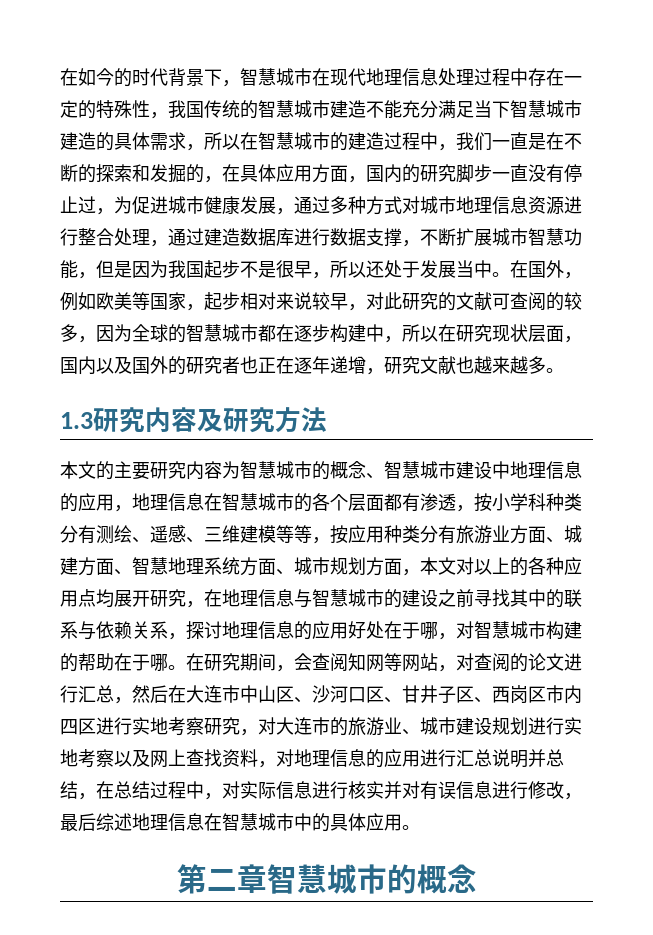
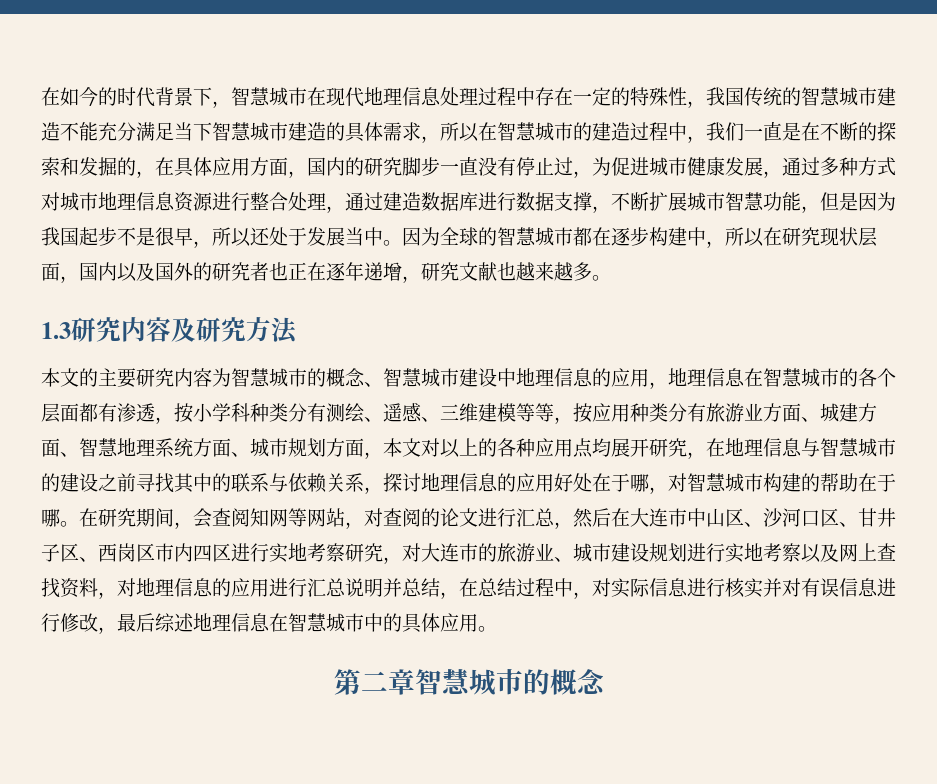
[510,260,582,279] [60,292,582,311] [60,324,96,343] 在国外，例如欧美等国家，起步相对来说较早，对此研究的文献可查阅的较多， -> (402, 243) none

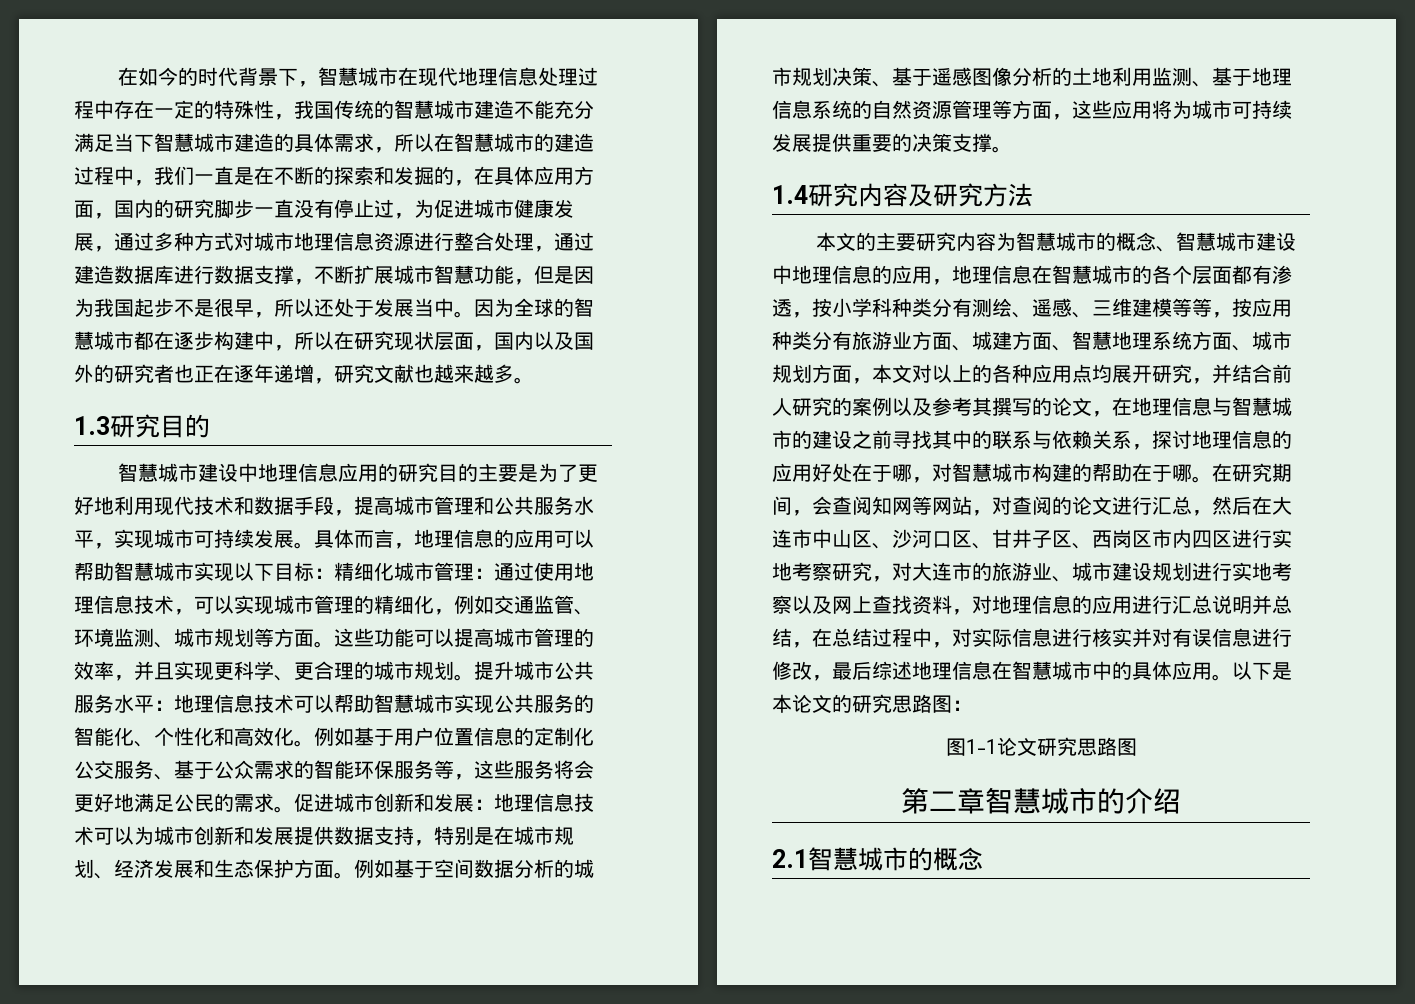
(121, 329) none -> [160,414,210,438] [117,463,598,482] [74,496,594,516] [74,529,594,549] [74,562,594,582] [74,595,594,615] [74,628,594,648] [74,661,594,681] [74,694,594,714] [74,727,594,747] [74,760,594,780] [74,793,594,813] [74,826,574,846] [74,859,594,879] [772,67,1292,87] [772,100,1292,120] [772,133,1012,153] [772,183,858,207] 目的 // 智慧城市建设中地理信息应用的研究目的主要是为了更好地利用现代技术和数据手段，提高城市管理和公共服务水平，实现城市可持续发展。具体而言，地理信息的应用可以帮助智慧城市实现以下目标：精细化城市管理：通过使用地理信息技术，可以实现城市管理的精细化，例如交通监管、环境监测、城市规划等方面。这些功能可以提高城市管理的效率，并且实现更科学、更合理的城市规划。提升城市公共服务水平：地理信息技术可以帮助智慧城市实现公共服务的智能化、个性化和高效化。例如基于用户位置信息的定制化公交服务、基于公众需求的智能环保服务等，这些服务将会更好地满足公民的需求。促进城市创新和发展：地理信息技术可以为城市创新和发展提供数据支持，特别是在城市规划、经济发展和生态保护方面。例如基于空间数据分析的城市规划决策、基于遥感图像分析的土地利用监测、基于地理信息系统的自然资源管理等方面，这些应用将为城市可持续发展提供重要的决策支撑。 // 1.4研究
(706, 455) none -> [1212,364,1292,384] [772,397,1112,417] 并结合前人研究的案例以及参考其撰写的论文，
(497, 629) none -> [1232,661,1292,680] [772,694,972,713] [945,737,1137,756] 以下是本论文的研究思路图： // 图1-1论文研究思路图
(550, 682) none -> [1125,788,1181,814] [772,847,933,871] 介绍 // 2.1智慧城市的

